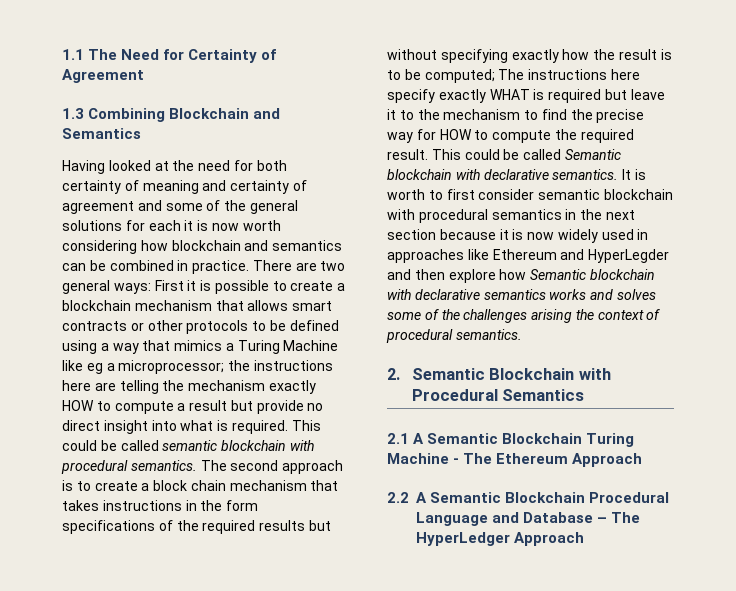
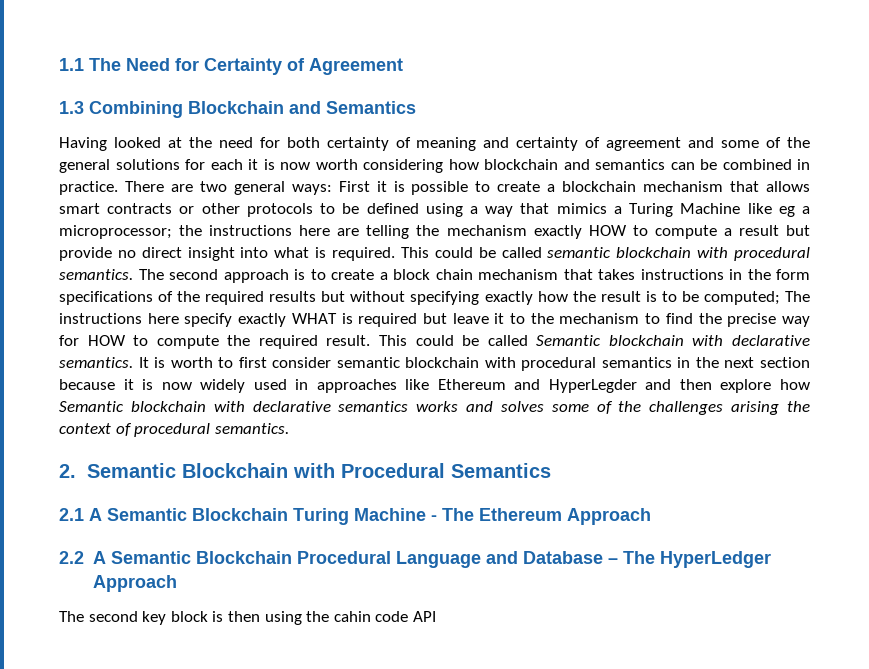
(585, 539) none -> [59,611,436,625] // The second key block is then using the cahin code API

